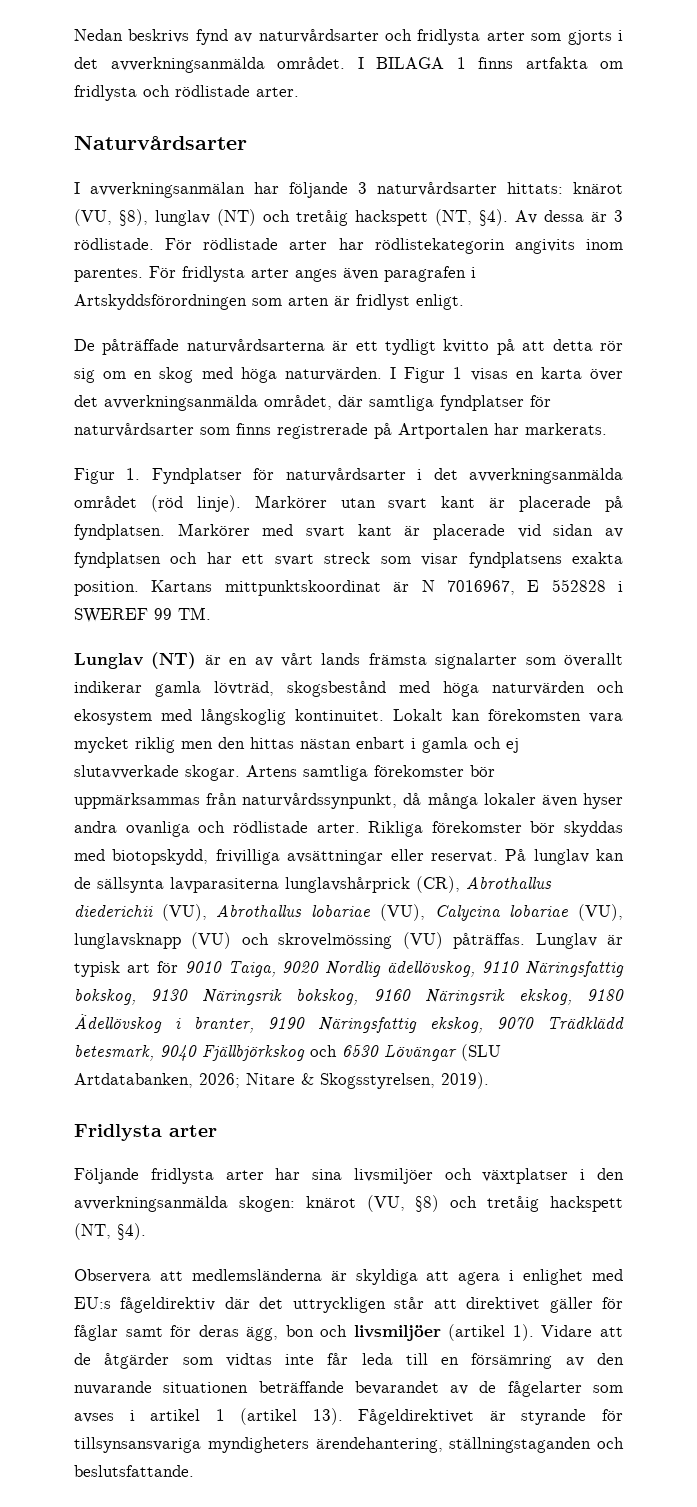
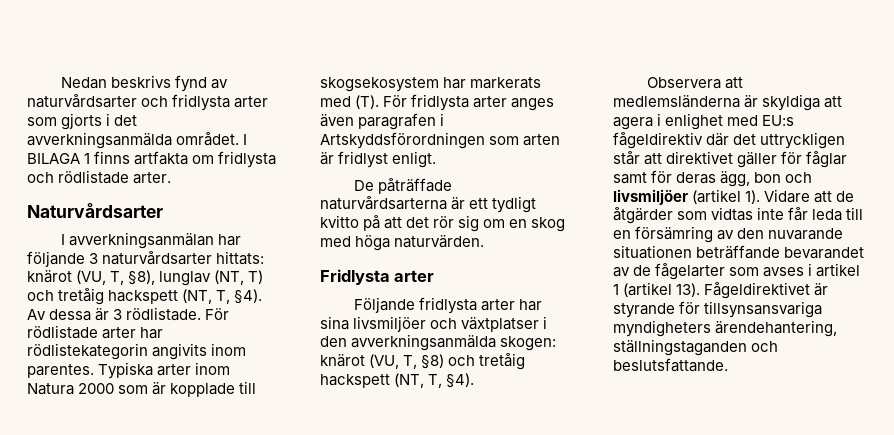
(112, 217) none -> [110,271,125,285] T,
[217,209,472,226] (NT) och tretåig hackspett (NT, -> [214,270,264,285] [27,288,231,305] (NT, T) och tretåig hackspett (NT, T,
(143, 275) none -> [98,362,231,379] [27,381,257,397] [320,77,542,92] [320,95,380,109] Typiska arter inom Natura 2000 som är kopplade till skogsekosystem har markerats med (T).
[552,339,593,351] detta -> [406,217,430,228] det
[390,367,623,383] [74,395,551,411] [74,423,607,439] [74,468,623,484] [74,495,624,512] [74,523,624,540] [74,552,624,568] [74,579,623,596] [74,607,211,623] [74,652,623,669] [74,681,624,697] [74,709,623,725] [74,737,519,753] [74,765,495,781] [74,793,624,809] [74,821,623,837] [74,849,624,865] [74,876,552,893] [74,904,623,921] [74,932,624,949] [74,961,624,977] [74,989,625,1005] [74,1014,624,1033] [74,1044,501,1061] [74,1072,489,1089] I Figur 1 visas en karta över det avverkningsanmälda området, där samtliga fyndplatser för naturvårdsarter som finns registrerade på Artportalen har markerats. // Figur 1. Fyndplatser för naturvårdsarter i det avverkningsanmälda området (röd linje). Markörer utan svart kant är placerade på fyndplatsen. Markörer med svart kant är placerade vid sidan av fyndplatsen och har ett svart streck som visar fyndplatsens exakta position. Kartans mittpunktskoordinat är N 7016967, E 552828 i SWEREF 99 TM. // Lunglav (NT) är en av vårt lands främsta signalarter som överallt indikerar gamla lövträd, skogsbestånd med höga naturvärden och ekosystem med långskoglig kontinuitet. Lokalt kan förekomsten vara mycket riklig men den hittas nästan enbart i gamla och ej slutavverkade skogar. Artens samtliga förekomster bör uppmärksammas från naturvårdssynpunkt, då många lokaler även hyser andra ovanliga och rödlistade arter. Rikliga förekomster bör skyddas med biotopskydd, frivilliga avsättningar eller reservat. På lunglav kan de sällsynta lavparasiterna lunglavshårprick (CR), Abrothallus diederichii (VU), Abrothallus lobariae (VU), Calycina lobariae (VU), lunglavsknapp (VU) och skrovelmössing (VU) påträffas. Lunglav är typisk art för 9010 Taiga, 9020 Nordlig ädellövskog, 9110 Näringsfattig bokskog, 9130 Näringsrik bokskog, 9160 Näringsrik ekskog, 9180 Ädellövskog i branter, 9190 Näringsfattig ekskog, 9070 Trädklädd betesmark, 9040 Fjällbjörkskog och 6530 Lövängar (SLU Artdatabanken, 2026; Nitare & Skogsstyrelsen, 2019). -> (485, 241) none
(405, 1203) none -> [403,355,418,369] T,
(111, 1231) none -> [428,374,443,388] T,

